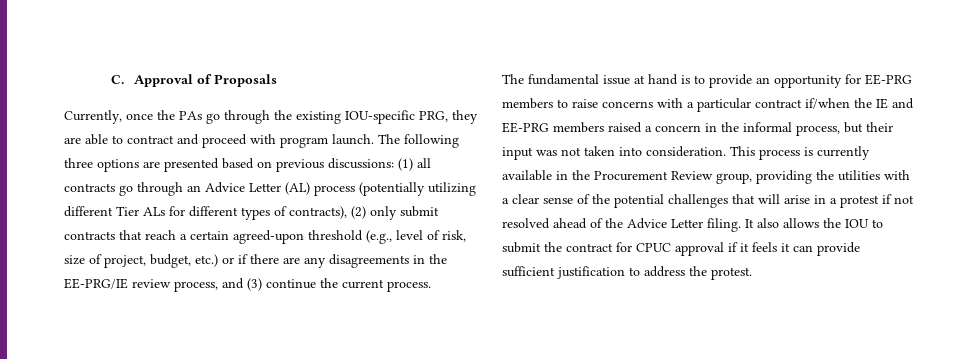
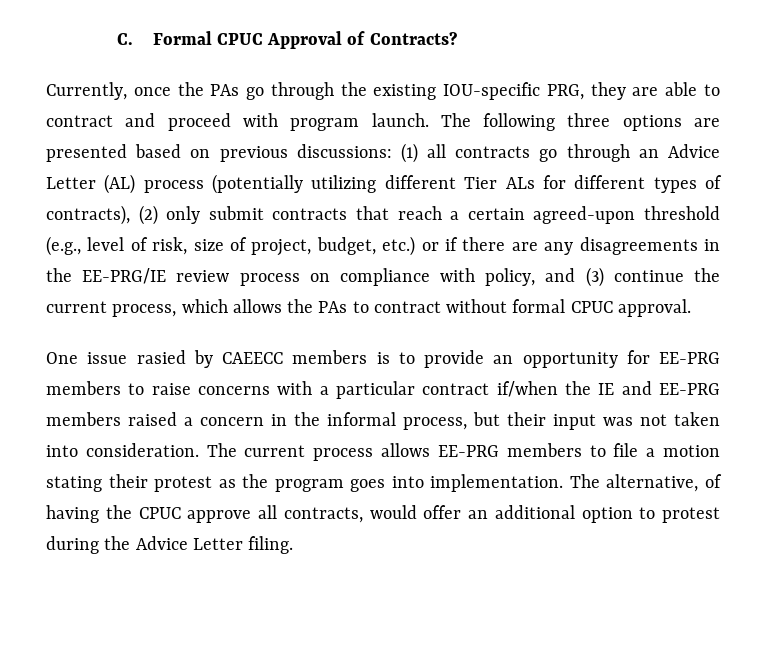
(124, 79) none -> [152,31,263,45] Formal CPUC
[213,74,277,87] Proposals -> [369,32,457,45] Contracts?
[174,281,218,292] process, -> [239,268,536,286] process on compliance with policy,
[387,281,431,292] [502,74,678,85] process. // The fundamental issue at hand -> [112,299,691,317] [46,350,368,368] process, which allows the PAs to contract without formal CPUC approval. // One issue rasied by CAEECC members
[730,146,870,160] [502,170,910,184] [502,194,914,208] [502,218,883,232] [502,242,860,256] [502,266,752,280] This process is currently available in the Procurement Review group, providing the utilities with a clear sense of the potential challenges that will arise in a protest if not resolved ahead of the Advice Letter filing. It also allows the IOU to submit the contract for CPUC approval if it feels it can provide sufficient justification to address the protest. -> [206,443,721,461] [46,474,722,492] [46,505,720,523] [46,536,294,554] The current process allows EE-PRG members to file a motion stating their protest as the program goes into implementation. The alternative, of having the CPUC approve all contracts, would offer an additional option to protest during the Advice Letter filing.

